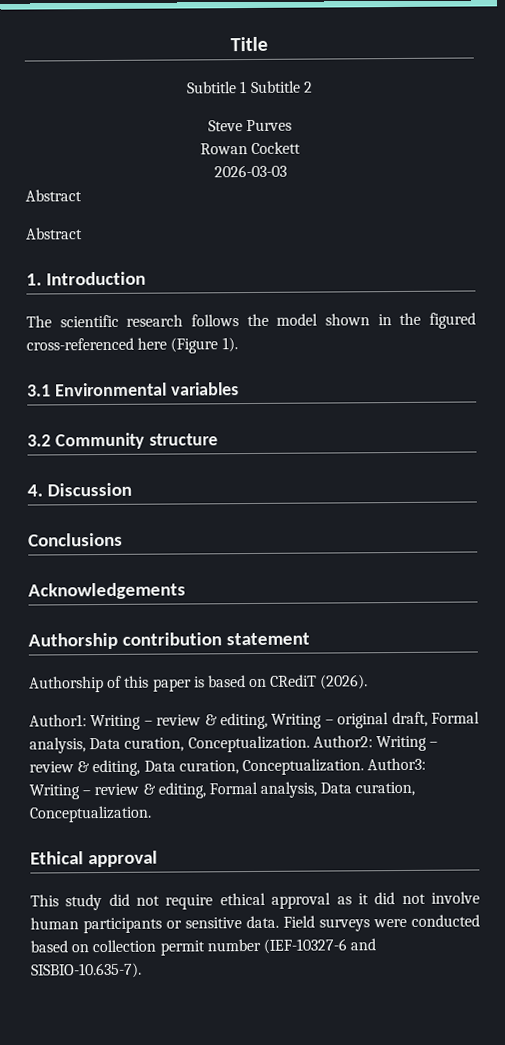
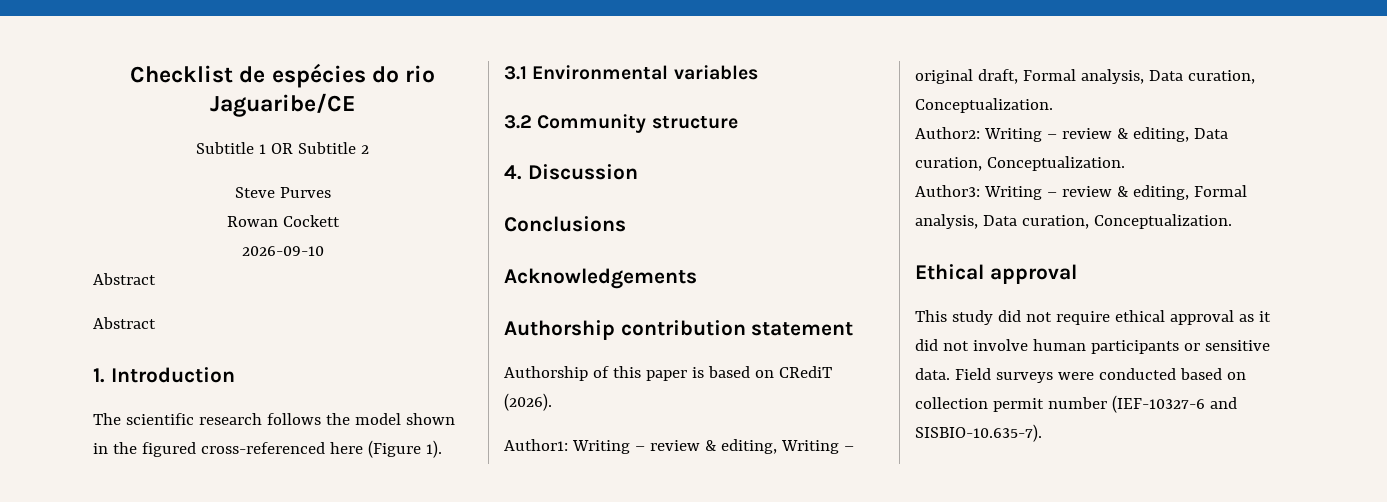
[230,36,268,52] Title -> [130,63,435,88] [210,93,355,117] Checklist de espécies do rio Jaguaribe/CE
(248, 87) none -> [271,143,293,154] OR
[213,164,287,178] 2026-03-03 -> [241,246,324,256] 2026-09-10
(310, 744) none -> (1053, 105) //
(364, 767) none -> (1125, 163) //

